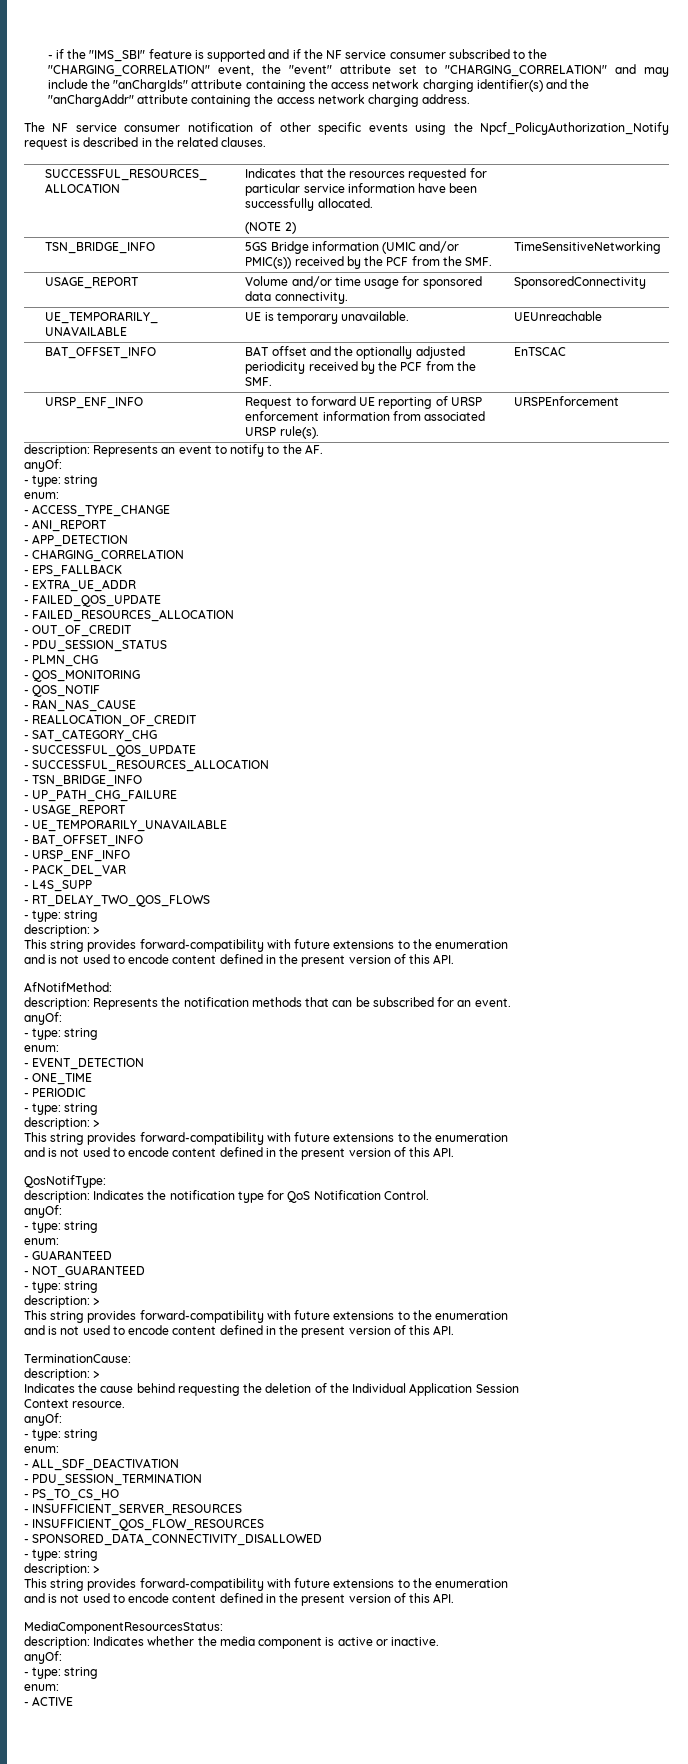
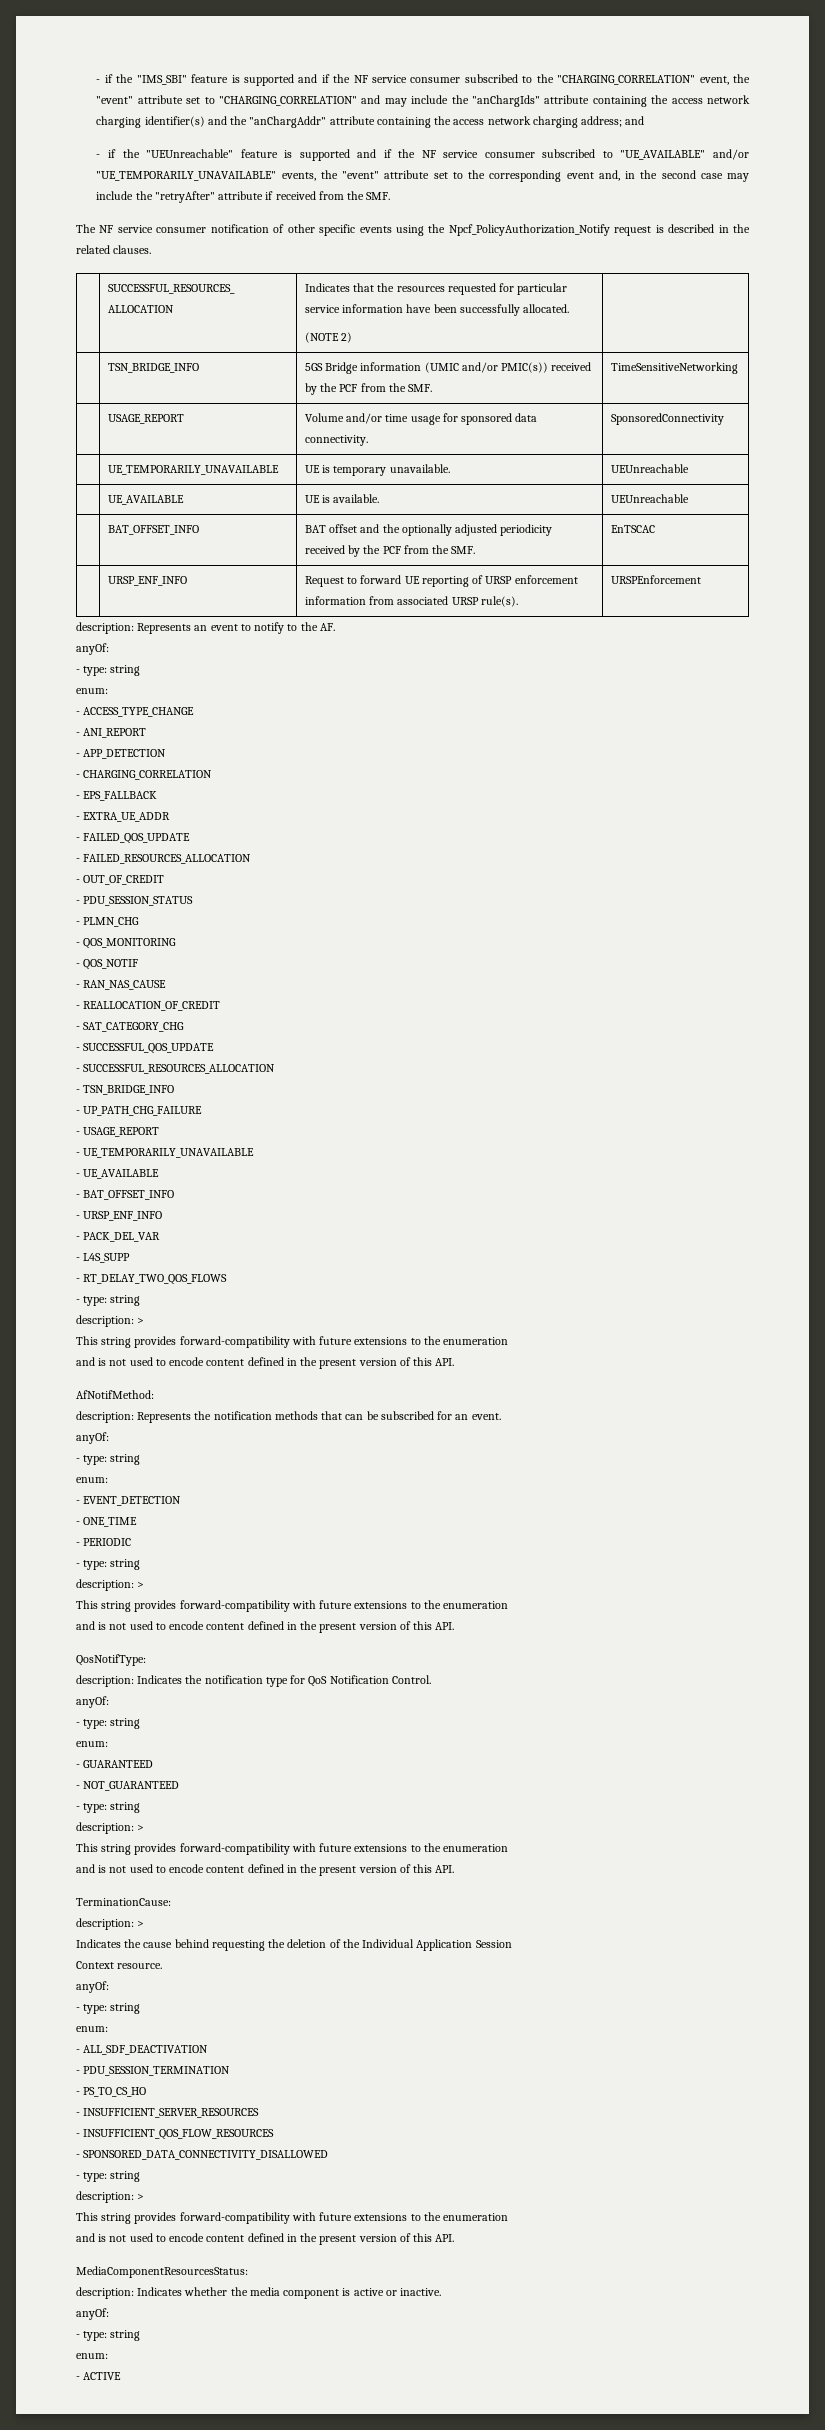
[422,94,471,104] address. -> [581,116,645,127] [96,149,749,161] [96,170,750,182] [96,191,391,203] address; and // - if the "UEUnreachable" feature is supported and if the NF service consumer subscribed to "UE_AVAILABLE" and/or "UE_TEMPORARILY_UNAVAILABLE" events, the "event" attribute set to the corresponding event and, in the second case may include the "retryAfter" attribute if received from the SMF.
(603, 316) none -> [107,495,184,505] [304,494,380,503] [610,494,689,503] // | UE_AVAILABLE | UE is available. | UEUnreachable
(228, 825) none -> [76,1169,160,1179] // - UE_AVAILABLE

